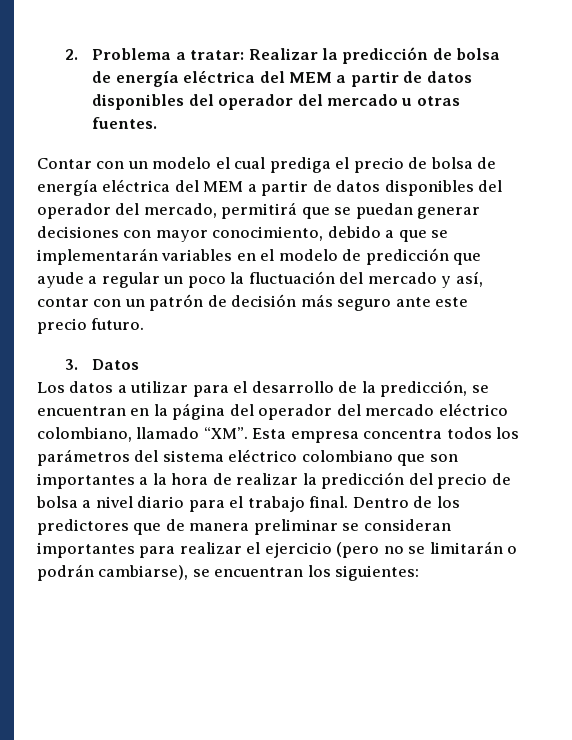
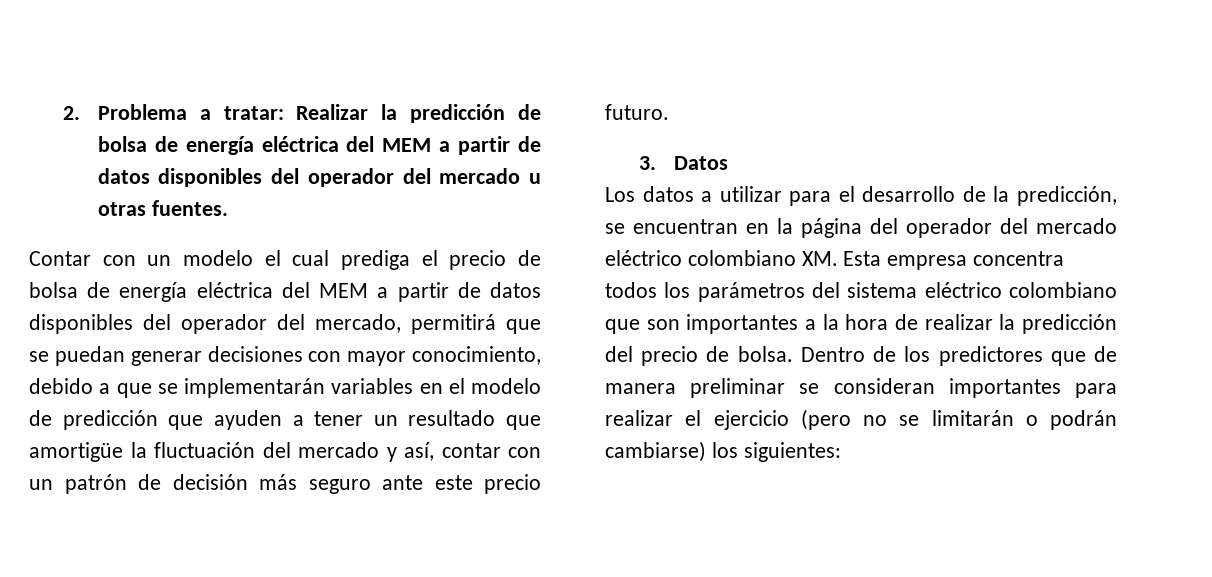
[37,272,226,288] ayude a regular un poco -> [213,410,541,430] [29,442,123,462] ayuden a tener un resultado que amortigüe
[37,427,248,442] colombiano, llamado “XM”. -> [687,250,838,266] colombiano XM.
[36,496,349,512] bolsa a nivel diario para el trabajo final. -> [737,346,793,362] bolsa.
[98,565,304,580] cambiarse), se encuentran -> [605,441,706,462] cambiarse)

